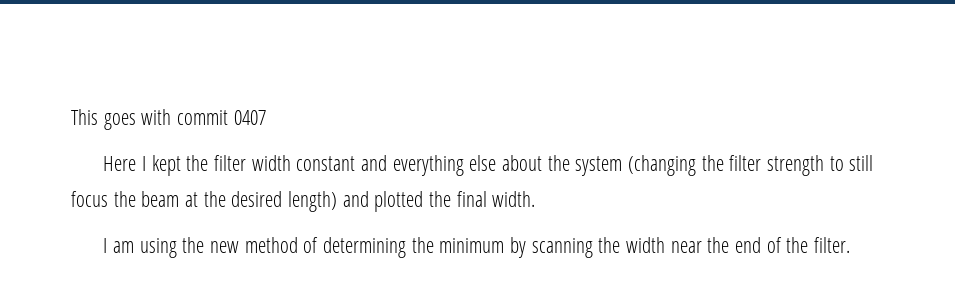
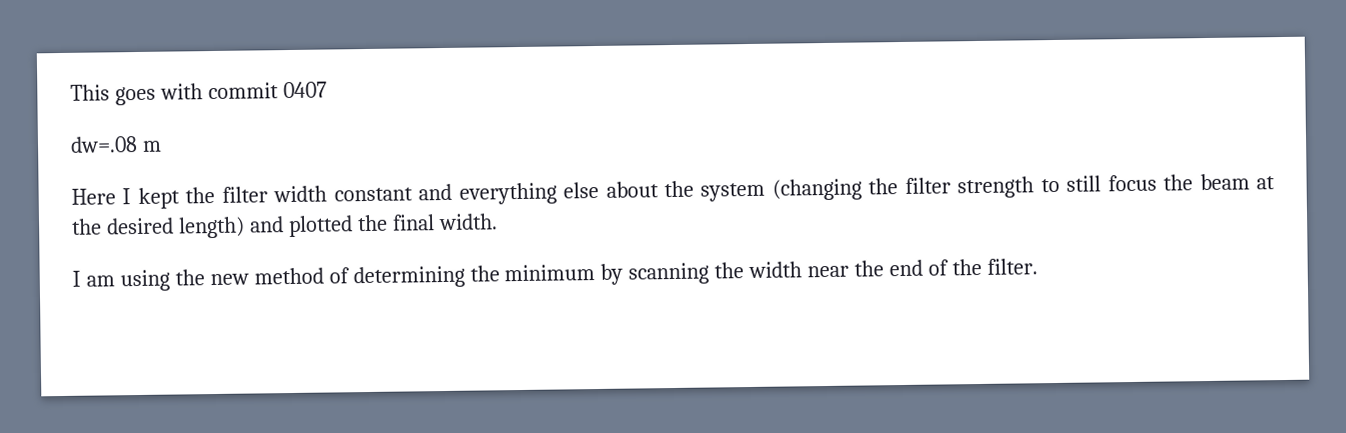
(266, 117) none -> [70,136,162,153] // dw=.08 m

